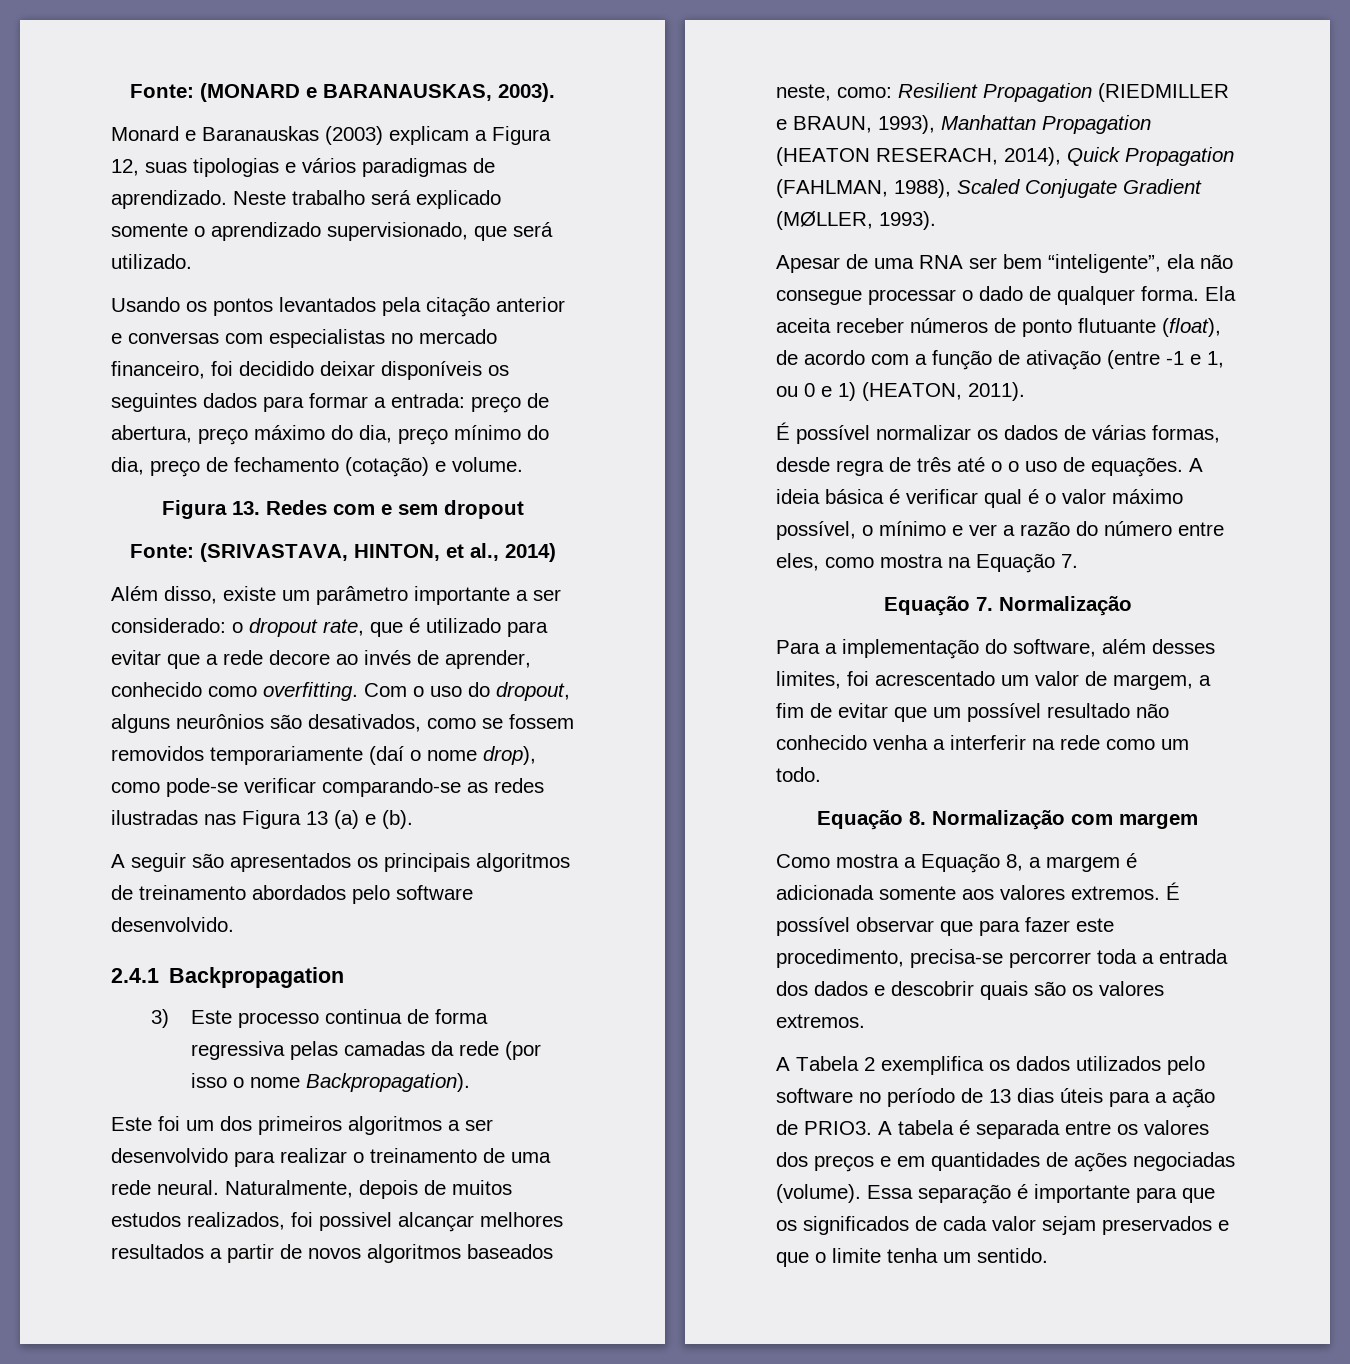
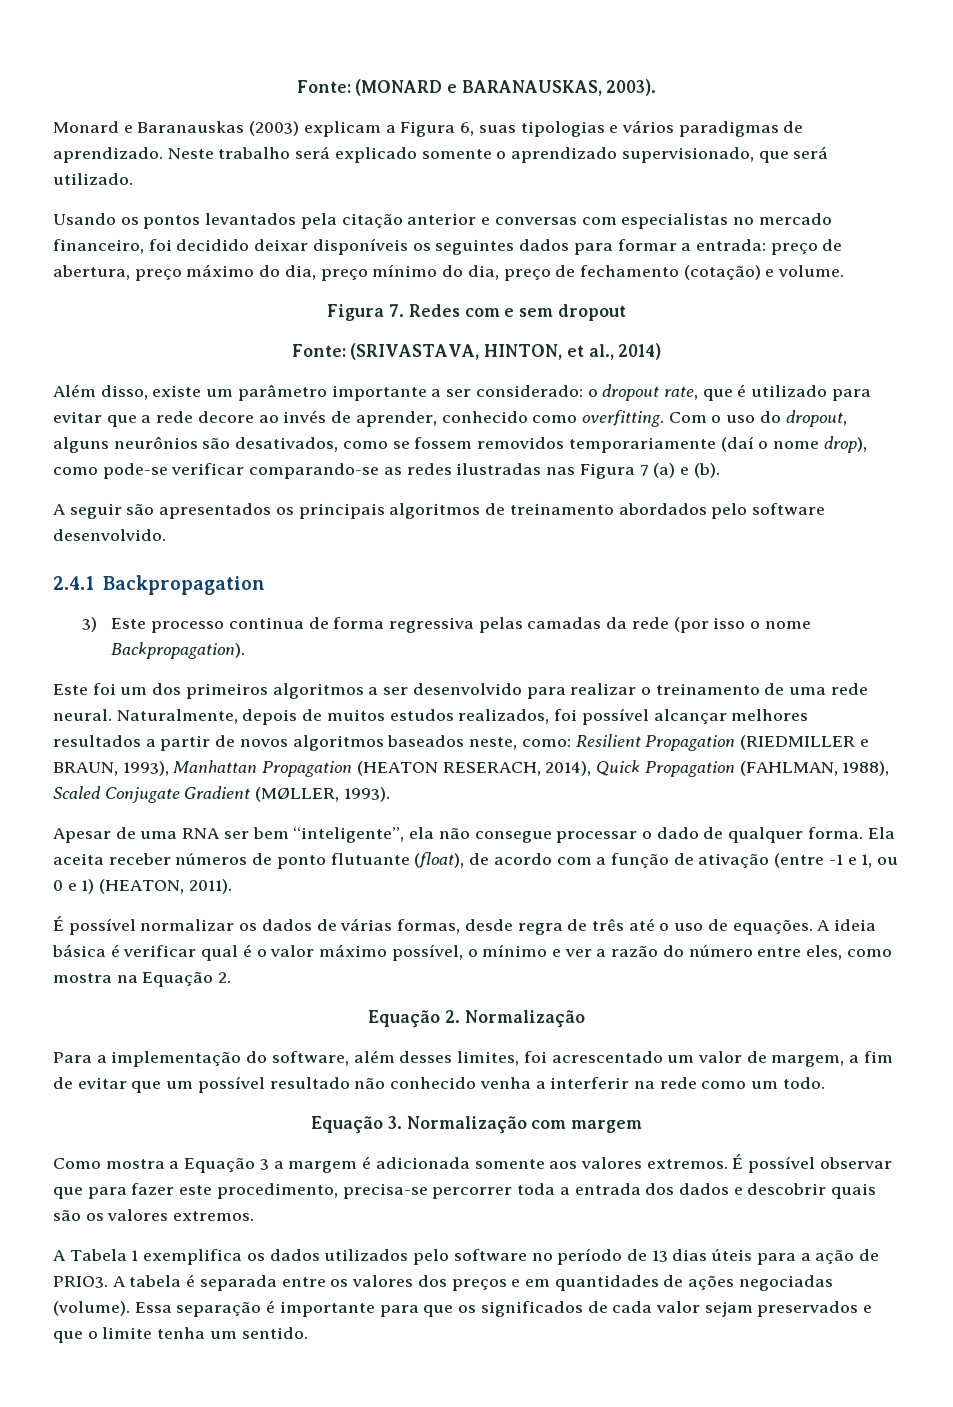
[111,159,139,176] 12, -> [460,122,475,136] 6,
[231,501,260,515] 13. -> [389,304,405,317] 7.
[306,811,328,825] 13 -> [639,465,649,476] 7
[319,1212,392,1231] possivel -> [581,708,649,725] possível
[1008,461,1019,472] o -> (670, 927) none
[1061,554,1078,568] [883,596,993,616] 7. // Equação 7. -> [218,972,232,983] [368,1010,460,1028] 2. // Equação 2.
[909,811,926,825] 8. -> [387,1116,402,1129] 3.
[1006,854,1023,871] 8, -> [259,1159,269,1170] 3
[864,1057,875,1071] 2 -> [131,1250,139,1261] 1

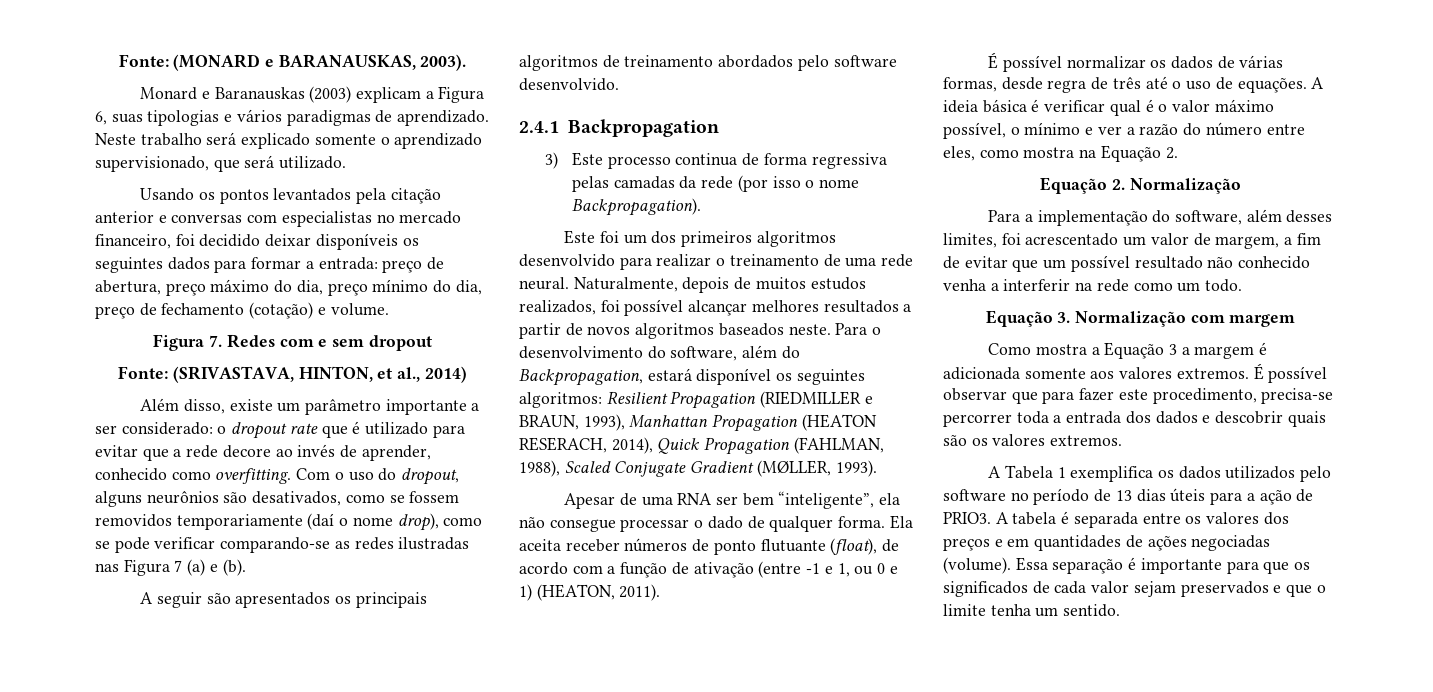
[663,386,698,400] rate, -> [289,423,318,434] rate
[102,463,168,479] pode-se -> [95,537,150,553] se pode
[368,687,409,695] a ser -> (836, 239) none
[469,737,571,750] neste, como: -> [788,323,882,335] [519,345,800,361] [519,368,865,386] [519,392,602,408] neste. Para o desenvolvimento do software, além do Backpropagation, estará disponível os seguintes algoritmos:

